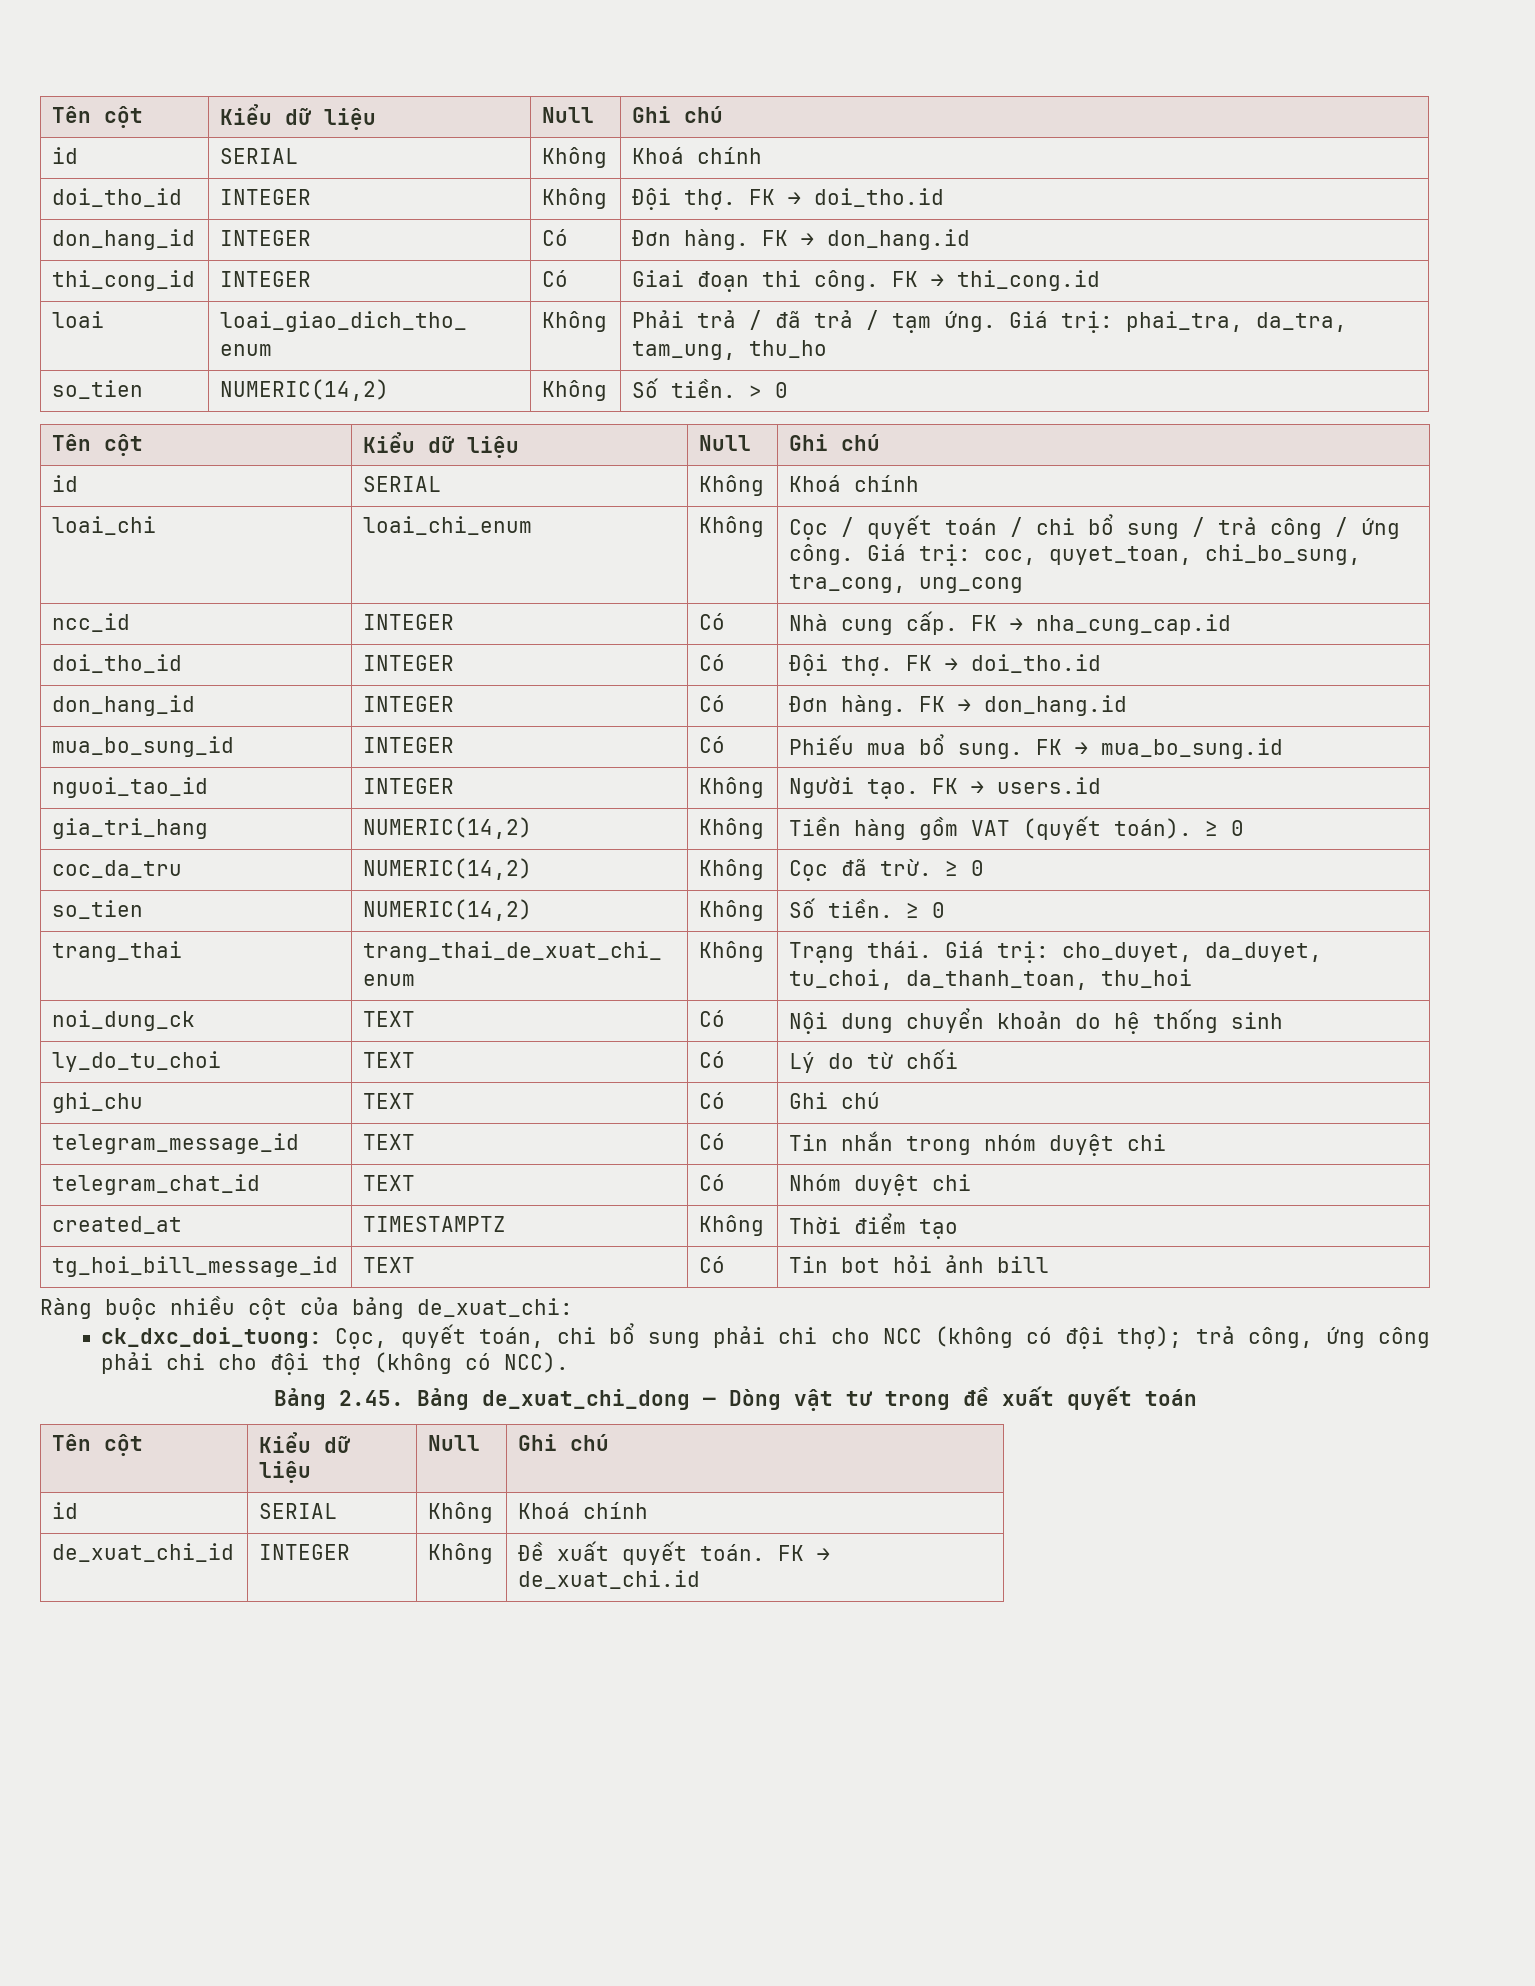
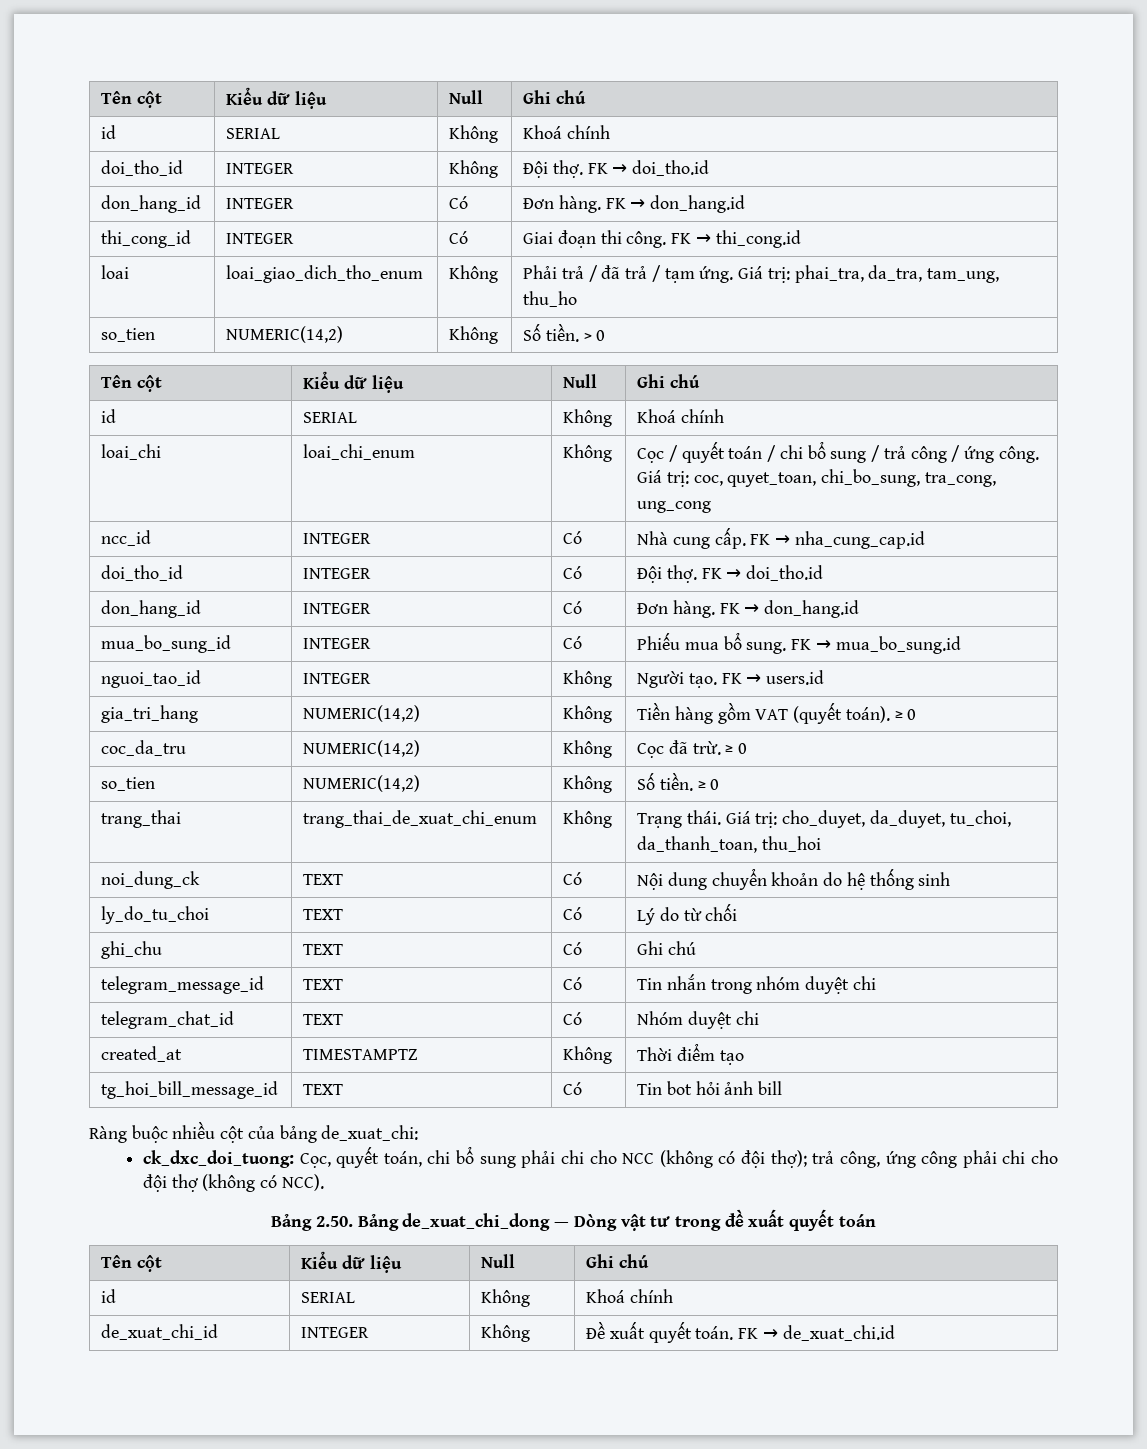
[338,1390,404,1406] 2.45. -> [315,1216,353,1227] 2.50.

